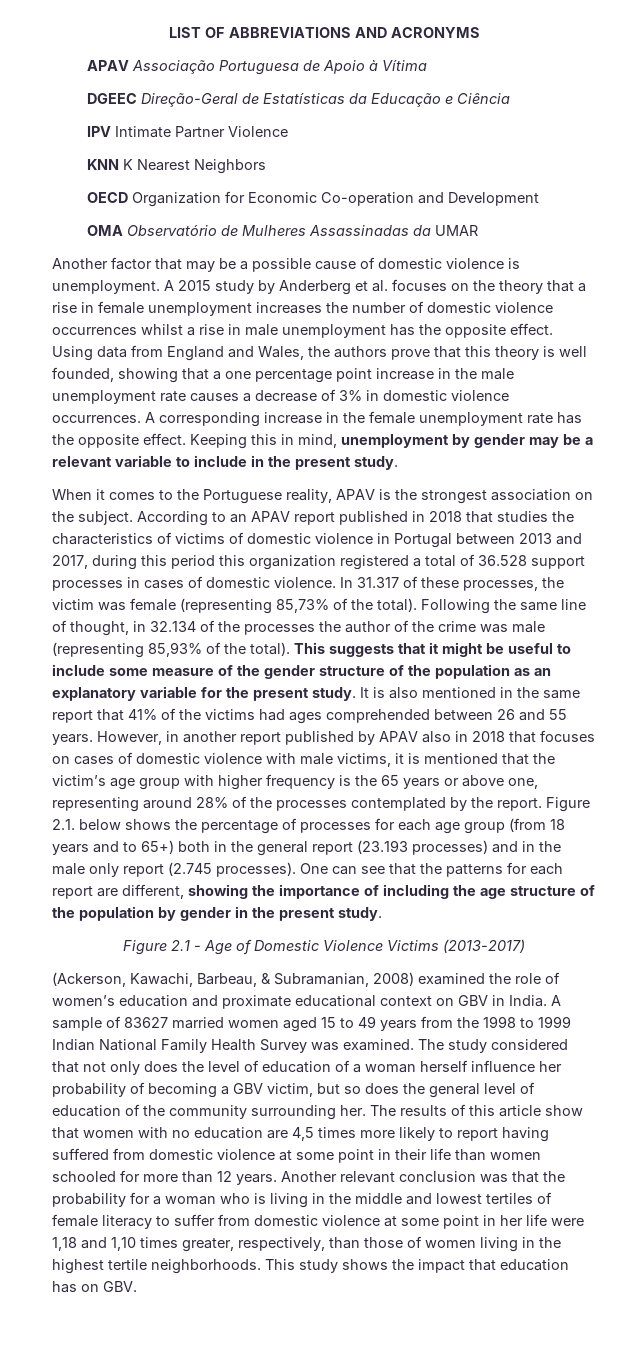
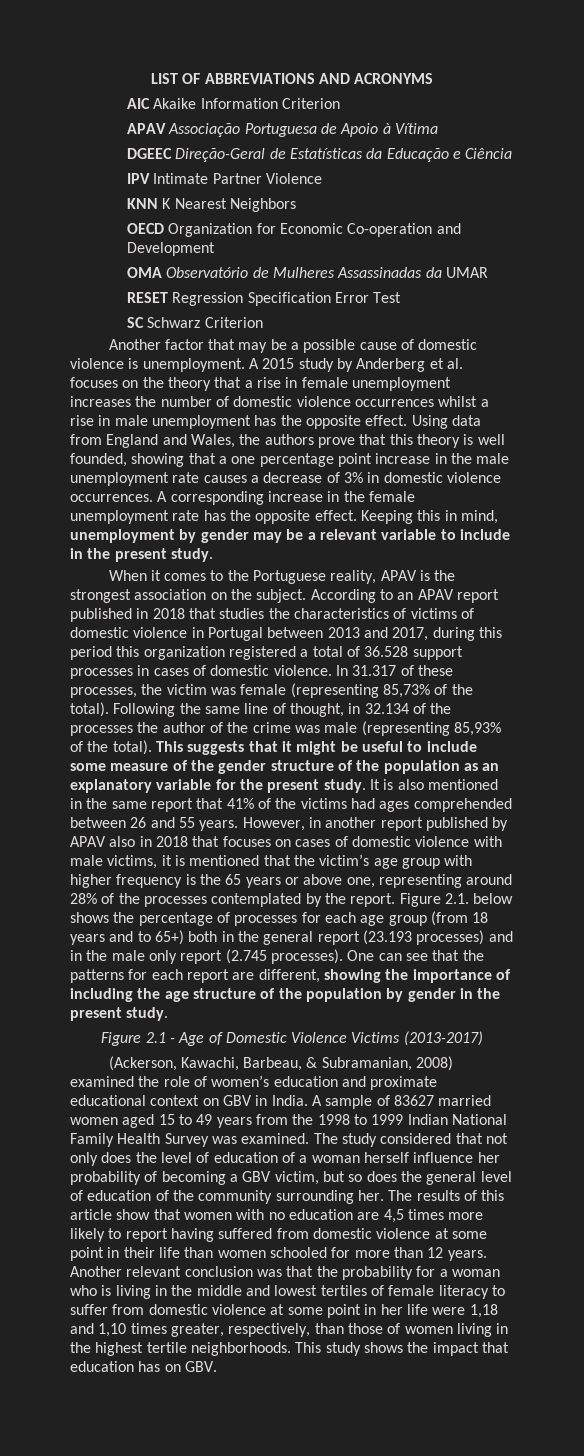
(480, 32) none -> [127,98,341,109] // AIC Akaike Information Criterion
(478, 230) none -> [127,292,402,306] [127,317,263,328] // RESET Regression Specification Error Test // SC Schwarz Criterion

